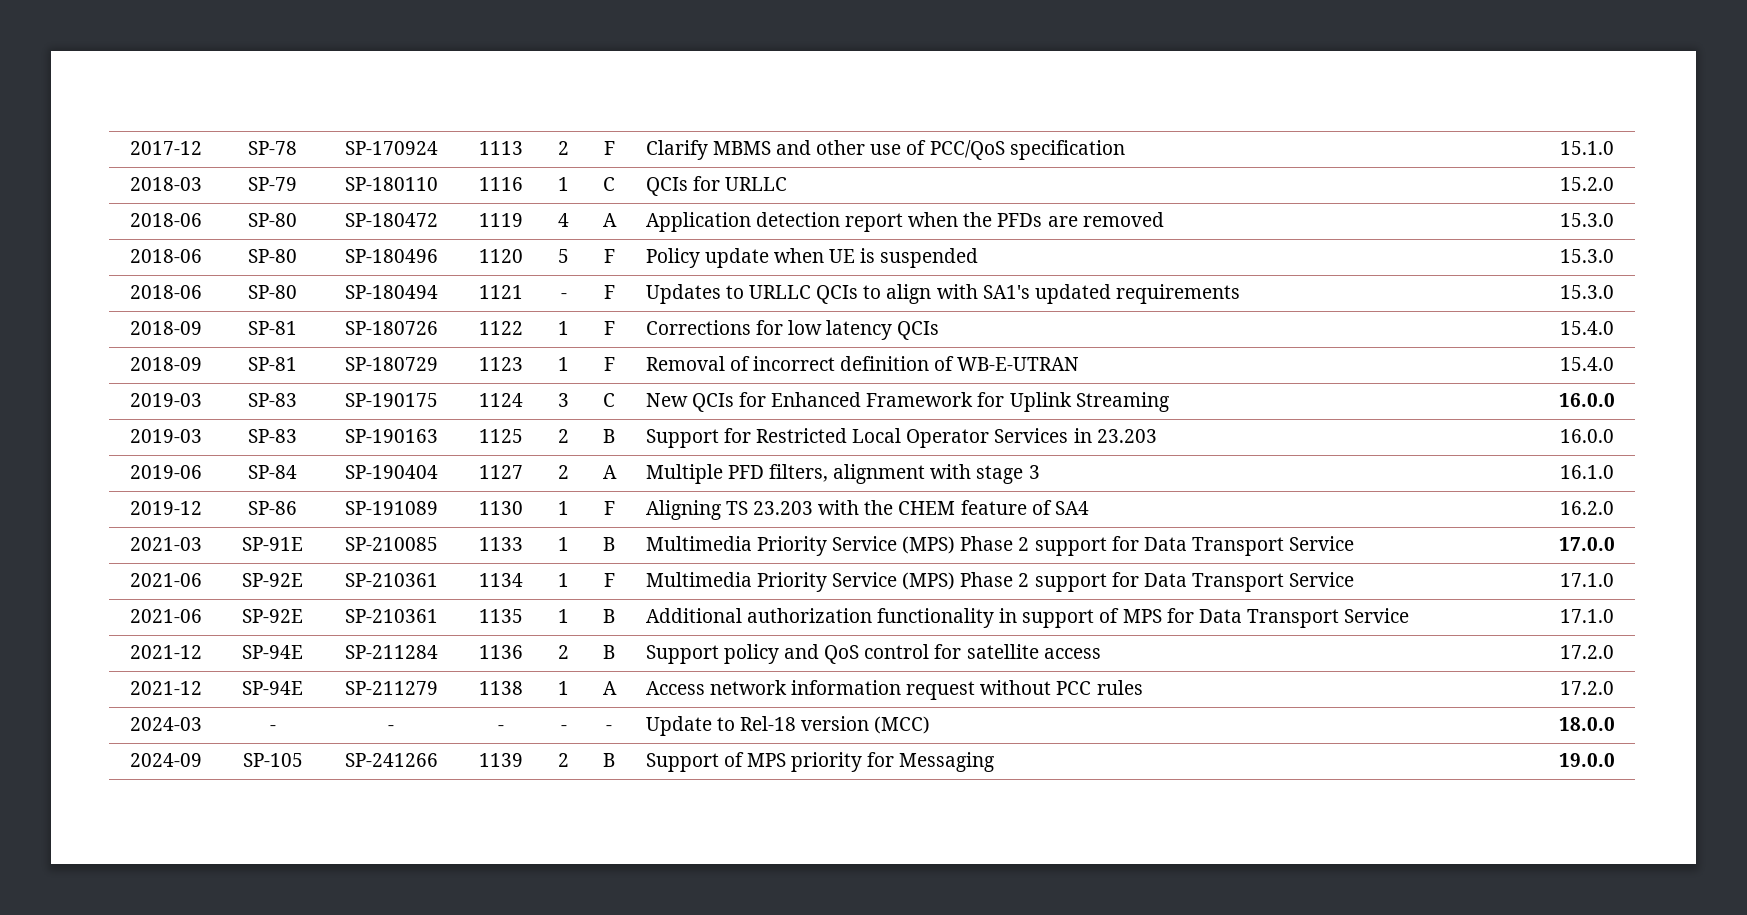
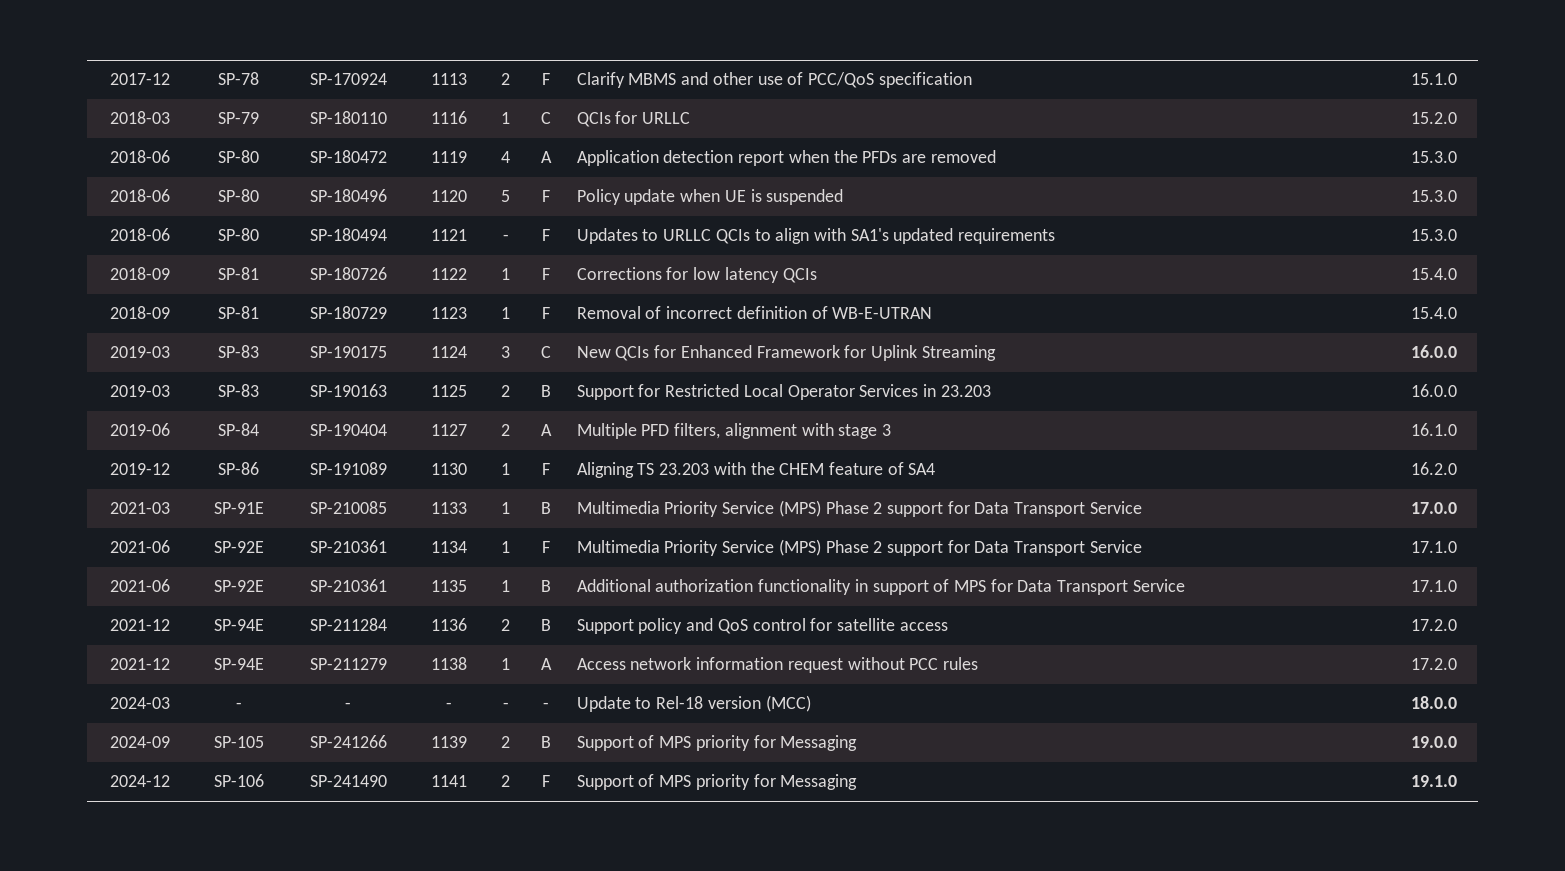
(1615, 760) none -> [110,775,170,787] [213,774,264,787] [309,775,387,787] [430,775,467,787] [501,775,510,787] [542,775,550,787] [576,774,858,790] [1410,775,1457,787] // 2024-12 | SP-106 | SP-241490 | 1141 | 2 | F | Support of MPS priority for Messaging | 19.1.0

